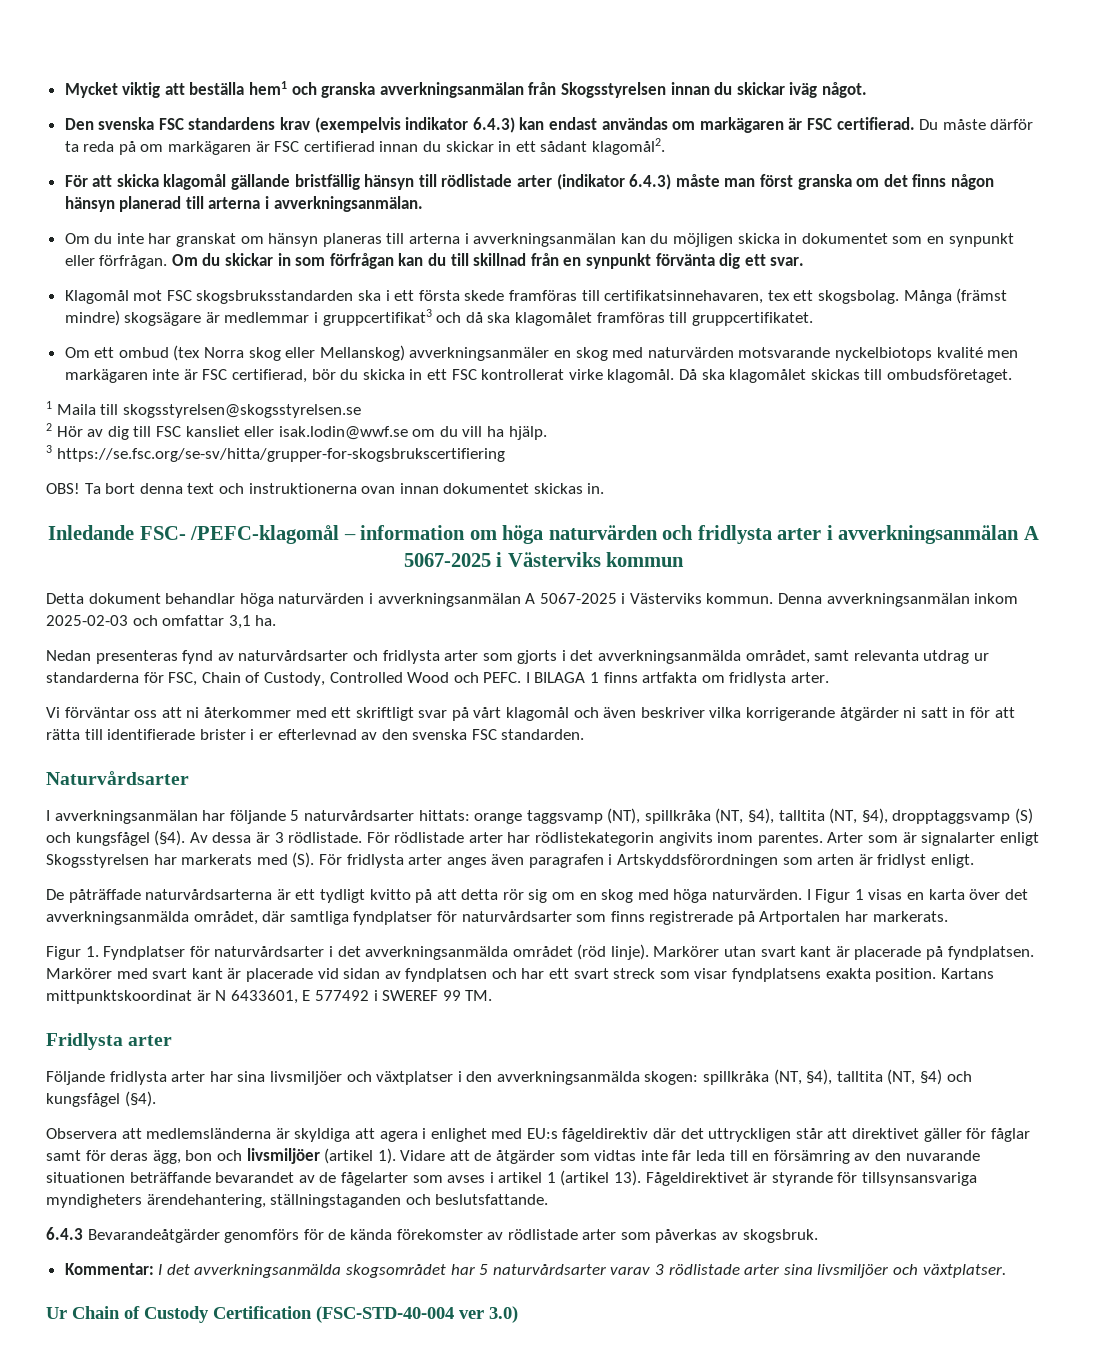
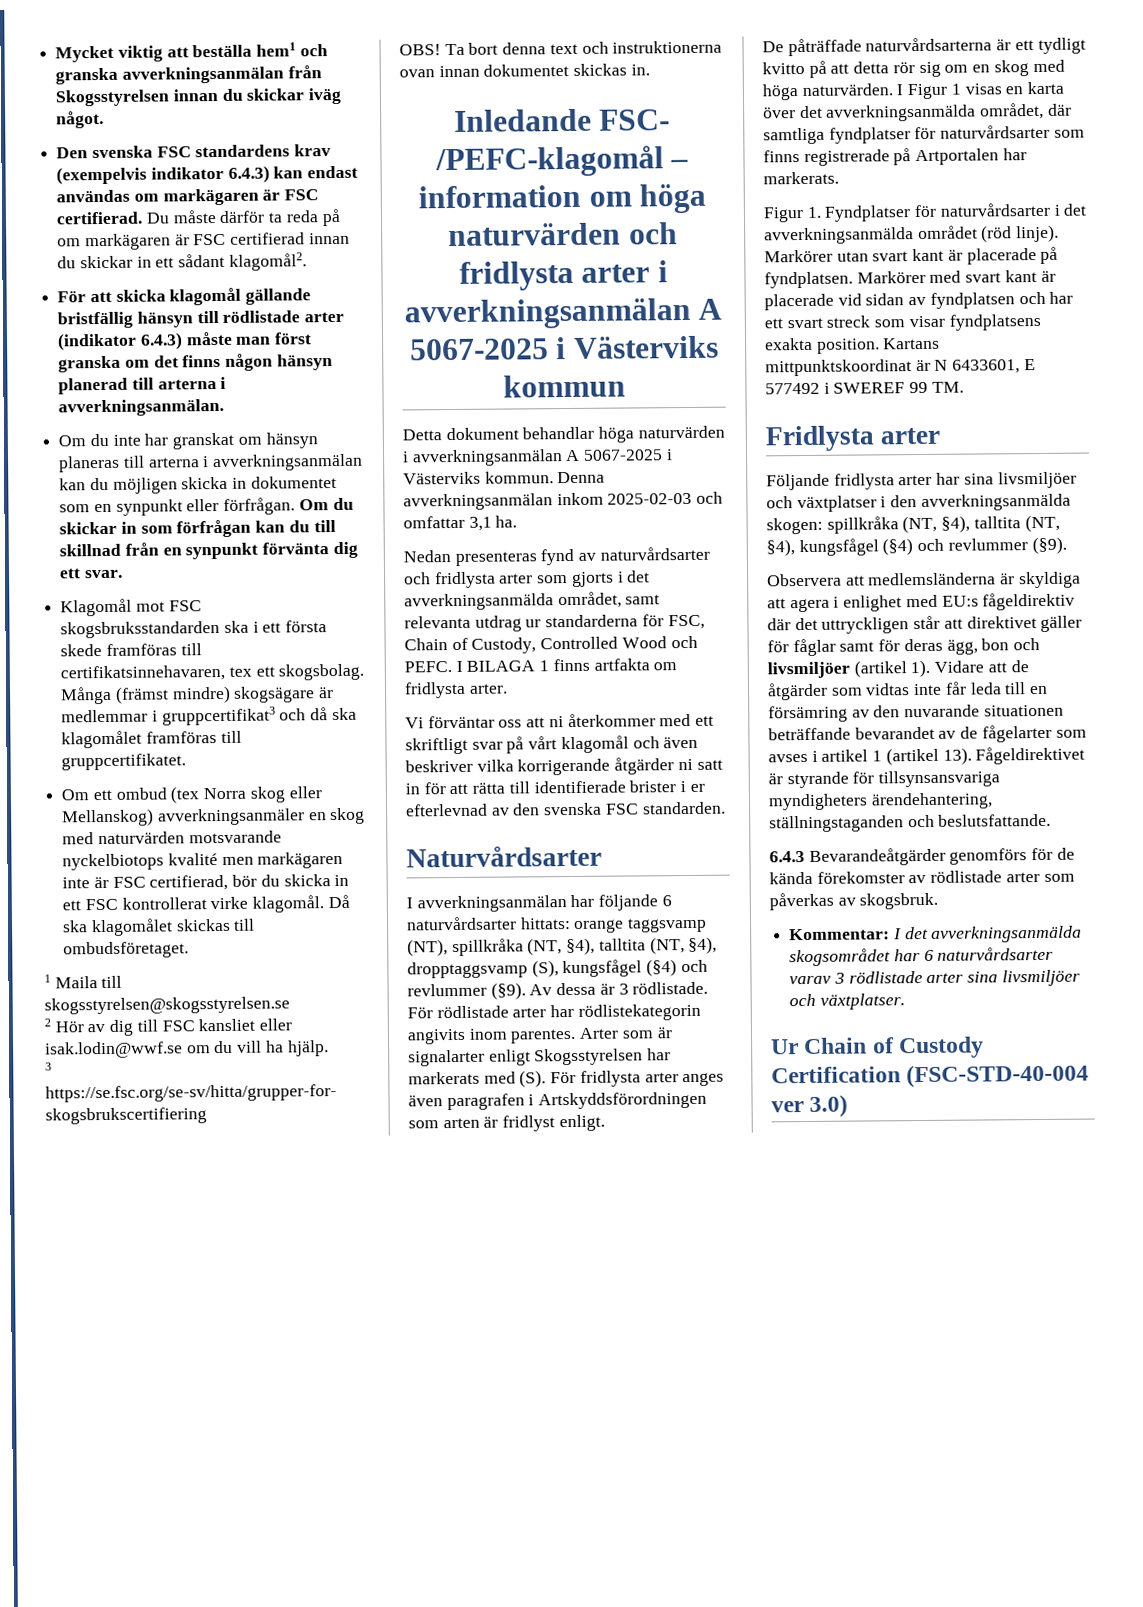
[290,810,300,821] 5 -> [661,895,672,907] 6
[1015,808,1034,824] [46,830,186,846] (S) och kungsfågel (§4). -> [531,959,708,978] [407,982,526,1000] (S), kungsfågel (§4) och revlummer (§9).
[920,1069,972,1085] [46,1091,156,1107] §4) och kungsfågel (§4). -> [766,536,1067,557] §4), kungsfågel (§4) och revlummer (§9).
[479,1264,489,1275] 5 -> [923,949,934,961] 6

